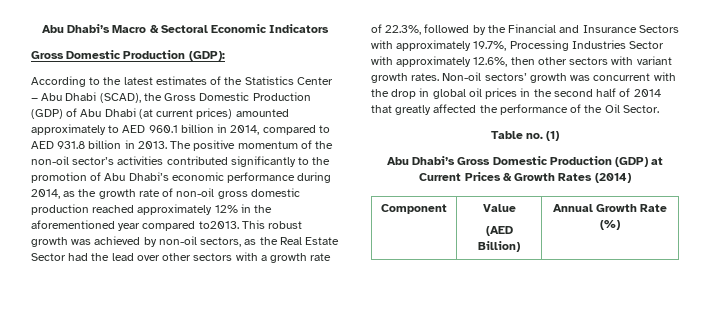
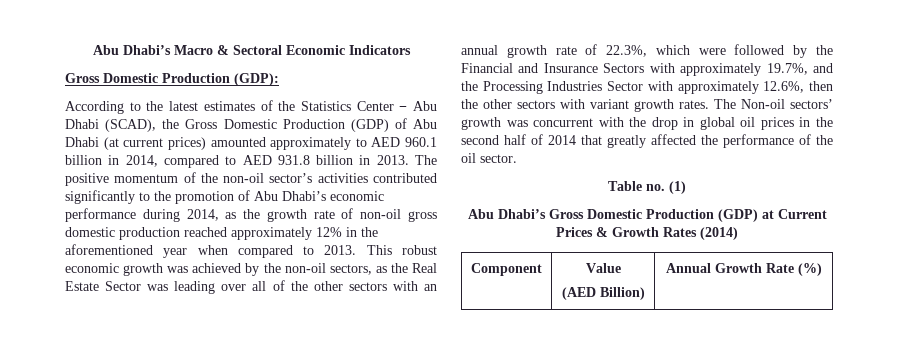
[142,221,239,231] compared to2013. -> [197,245,357,258] when compared to 2013.
(303, 225) none -> [65,263,119,273] economic
(157, 242) none -> [263,263,281,273] the
[68,252,267,261] had the lead over other sectors with a -> [147,280,437,294] [461,45,498,55] was leading over all of the other sectors with an annual
(422, 30) none -> [655,45,726,55] which were
(507, 46) none -> [813,63,833,73] [461,81,478,91] and the
(535, 61) none -> [461,99,478,109] the
(440, 77) none -> [714,99,736,109] The
[604,104,659,113] Oil Sector. -> [461,153,517,163] oil sector.

